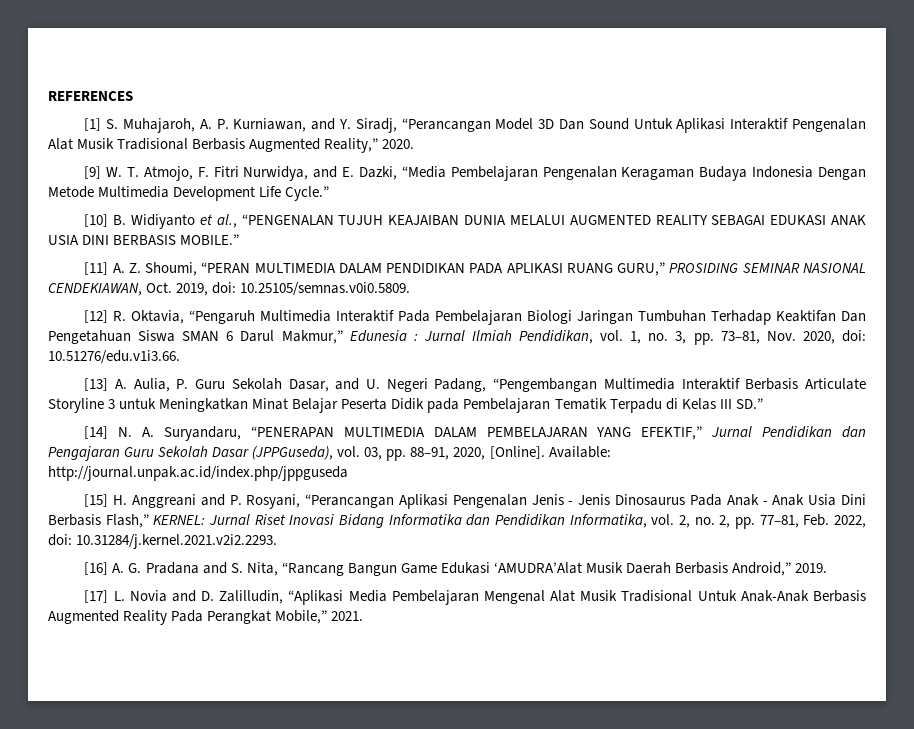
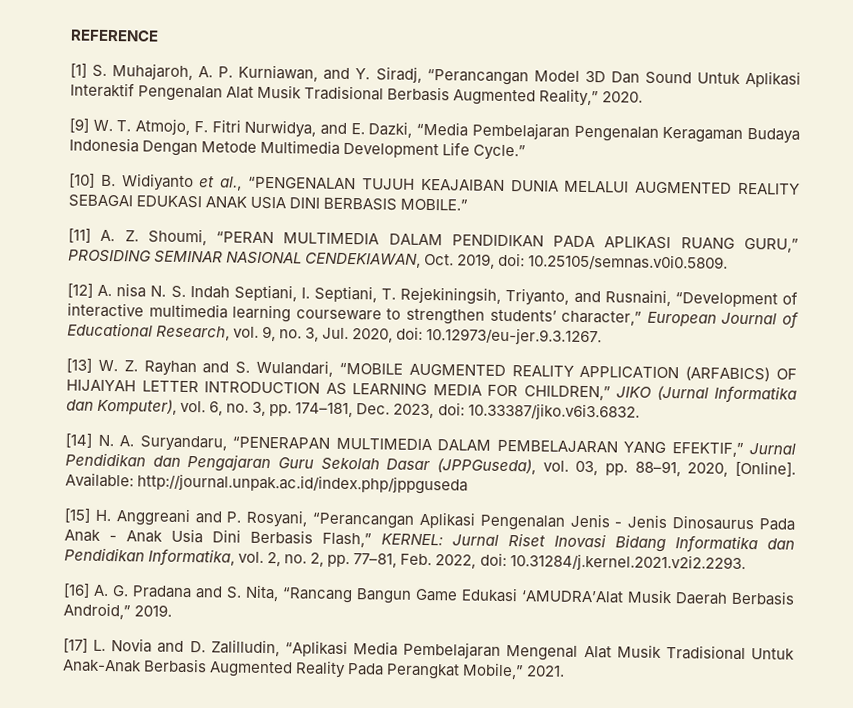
[48,91,133,101] REFERENCES -> [70,29,159,42] REFERENCE
[113,310,866,325] [48,330,867,345] [48,350,180,364] [84,378,867,392] [48,398,763,413] R. Oktavia, “Pengaruh Multimedia Interaktif Pada Pembelajaran Biologi Jaringan Tumbuhan Terhadap Keaktifan Dan Pengetahuan Siswa SMAN 6 Darul Makmur,” Edunesia : Jurnal Ilmiah Pendidikan, vol. 1, no. 3, pp. 73–81, Nov. 2020, doi: 10.51276/edu.v1i3.66. // [13] A. Aulia, P. Guru Sekolah Dasar, and U. Negeri Padang, “Pengembangan Multimedia Interaktif Berbasis Articulate Storyline 3 untuk Meningkatkan Minat Belajar Peserta Didik pada Pembelajaran Tematik Terpadu di Kelas III SD.” -> [97,283,798,308] [67,302,800,329] [67,322,603,346] [66,358,797,382] [66,379,797,404] [66,398,640,421] A. nisa N. S. Indah Septiani, I. Septiani, T. Rejekiningsih, Triyanto, and Rusnaini, “Development of interactive multimedia learning courseware to strengthen students’ character,” European Journal of Educational Research, vol. 9, no. 3, Jul. 2020, doi: 10.12973/eu-jer.9.3.1267. // [13] W. Z. Rayhan and S. Wulandari, “MOBILE AUGMENTED REALITY APPLICATION (ARFABICS) OF HIJAIYAH LETTER INTRODUCTION AS LEARNING MEDIA FOR CHILDREN,” JIKO (Jurnal Informatika dan Komputer), vol. 6, no. 3, pp. 174–181, Dec. 2023, doi: 10.33387/jiko.v6i3.6832.

